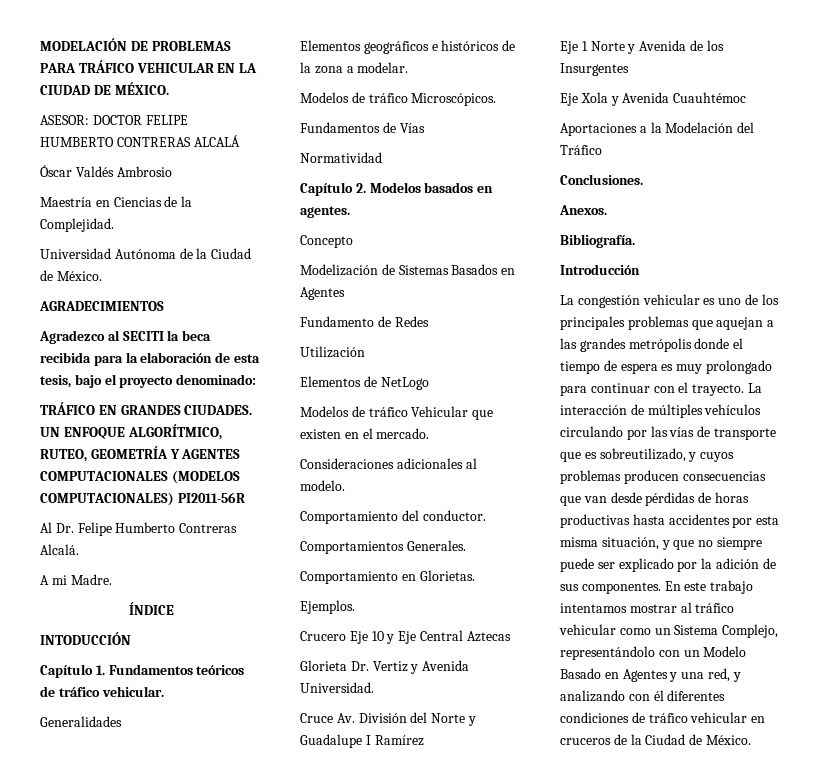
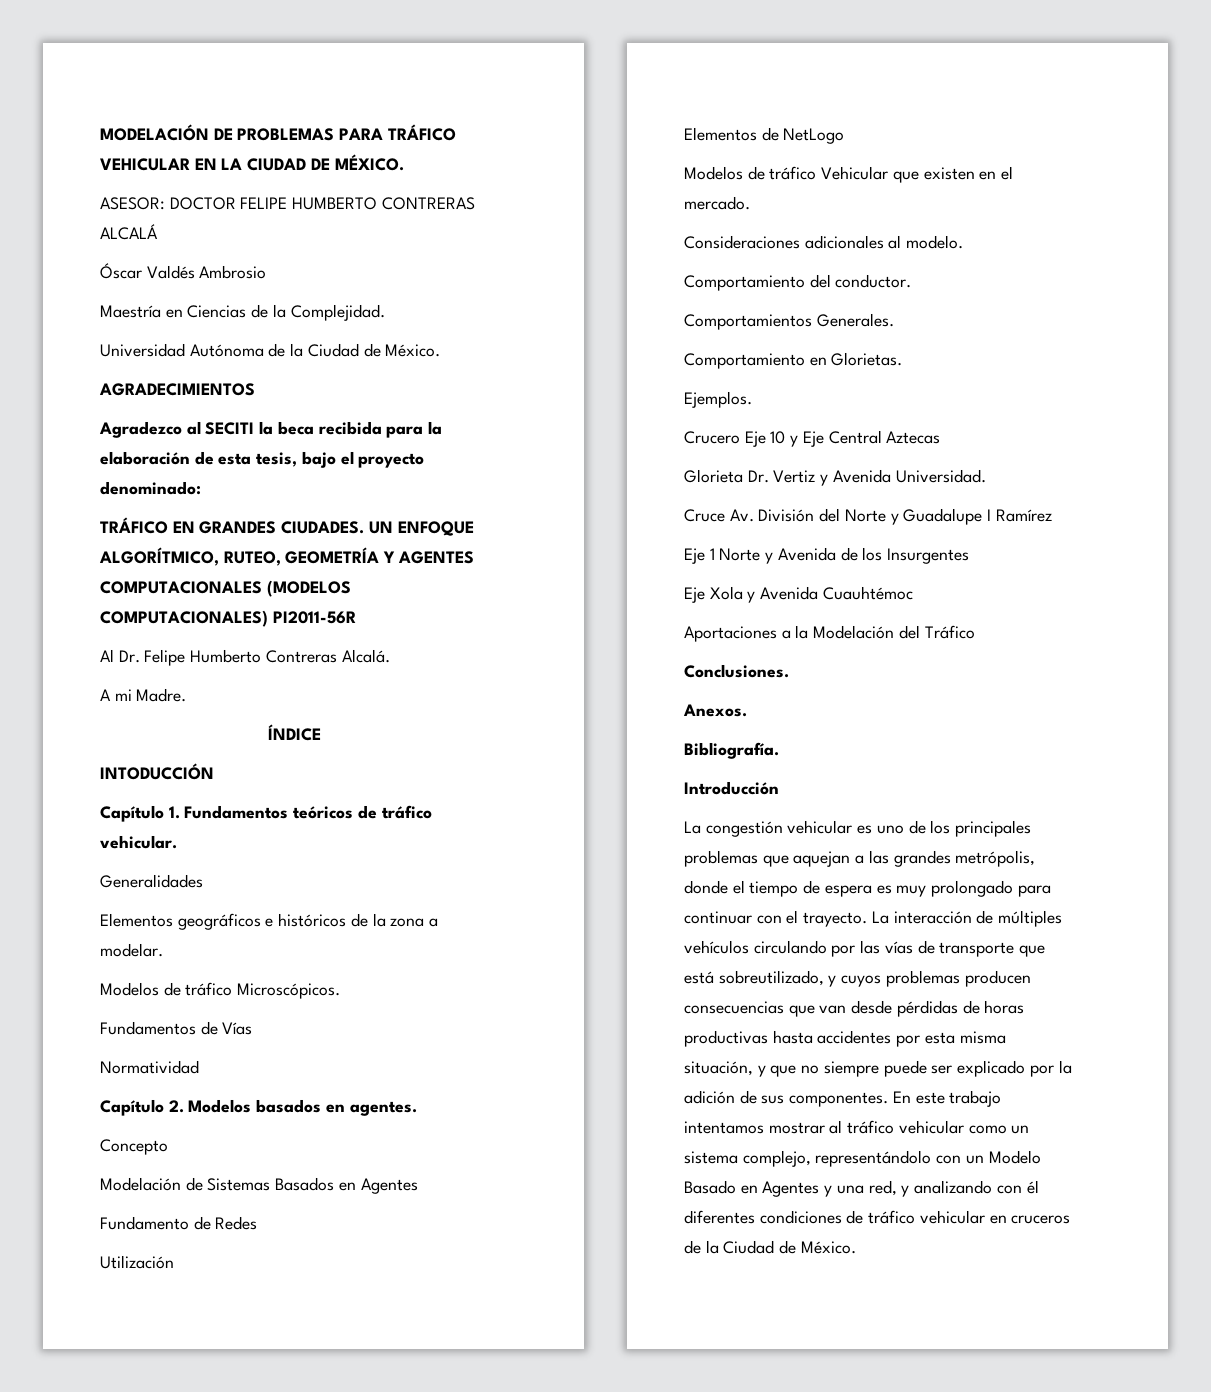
[300,264,378,276] Modelización -> [100,1177,181,1191] Modelación
[628,338,692,352] metrópolis -> [955,850,1036,867] metrópolis,
[584,452,597,459] es -> [684,971,714,984] está
[674,624,779,638] Sistema Complejo, -> [684,1150,811,1167] sistema complejo,

